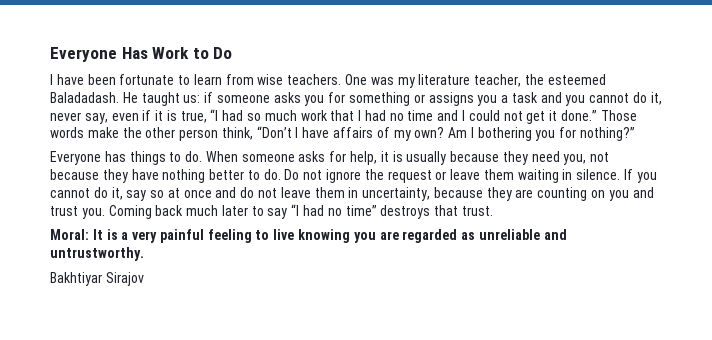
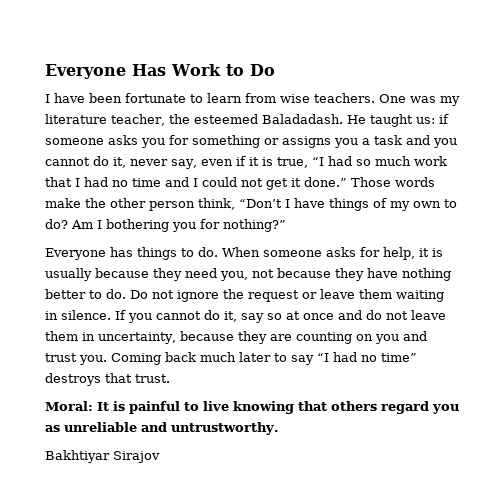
[333,127,374,138] affairs -> [329,198,369,211] things
[414,127,445,138] own? -> [413,199,457,208] [45,219,68,229] own to do?
[121,229,458,243] a very painful feeling to live knowing you are regarded -> [129,401,459,414] painful to live knowing that others regard you

